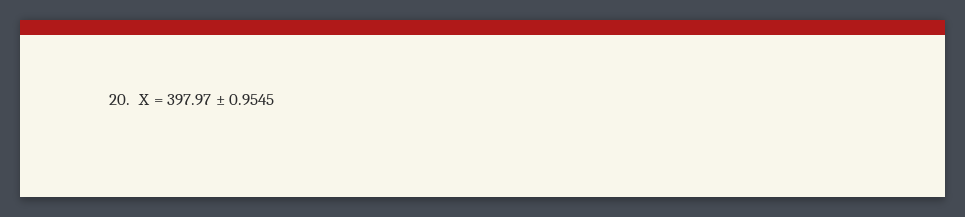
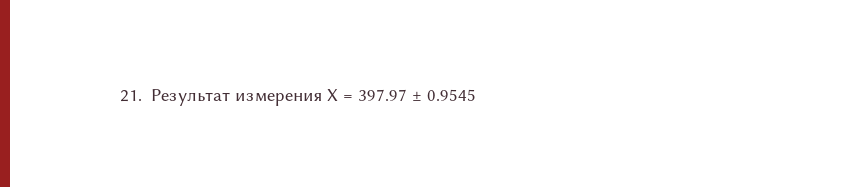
[109,94,131,105] 20. -> [119,89,322,106] 21. Результат измерения

